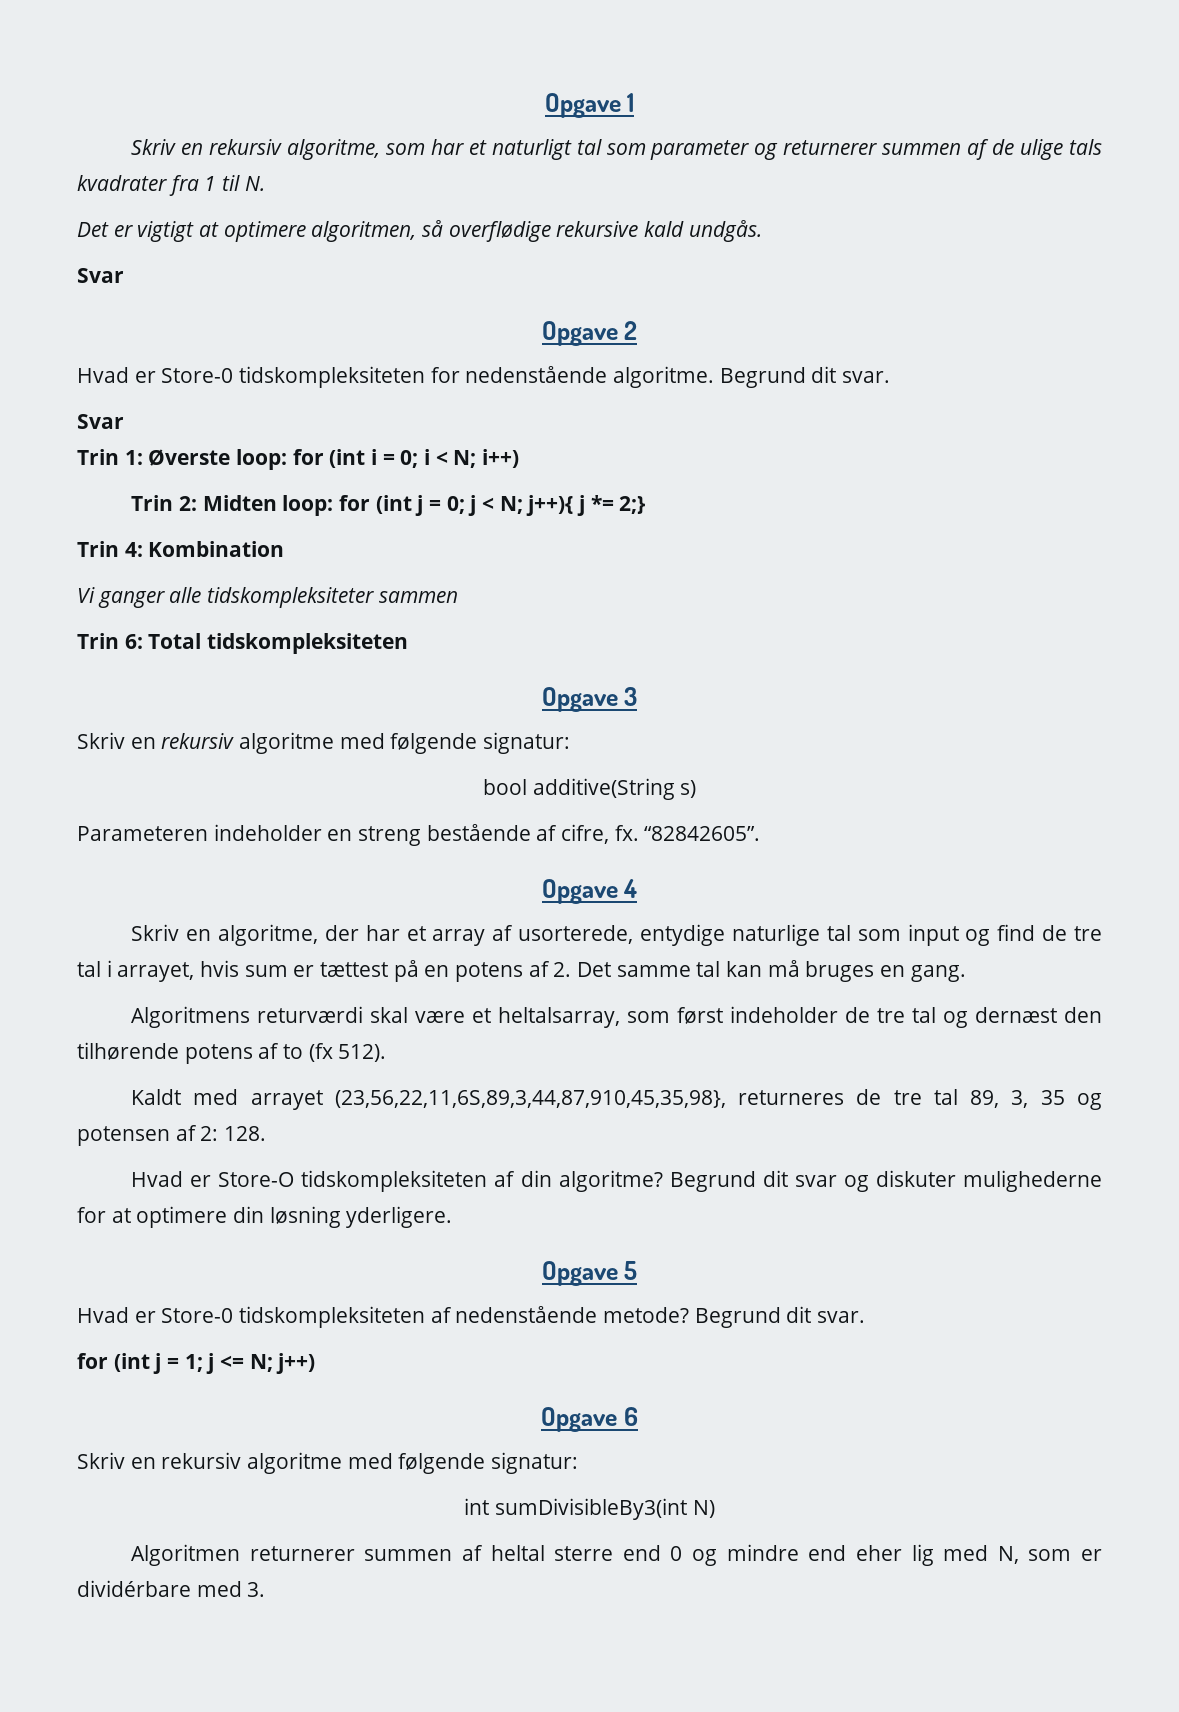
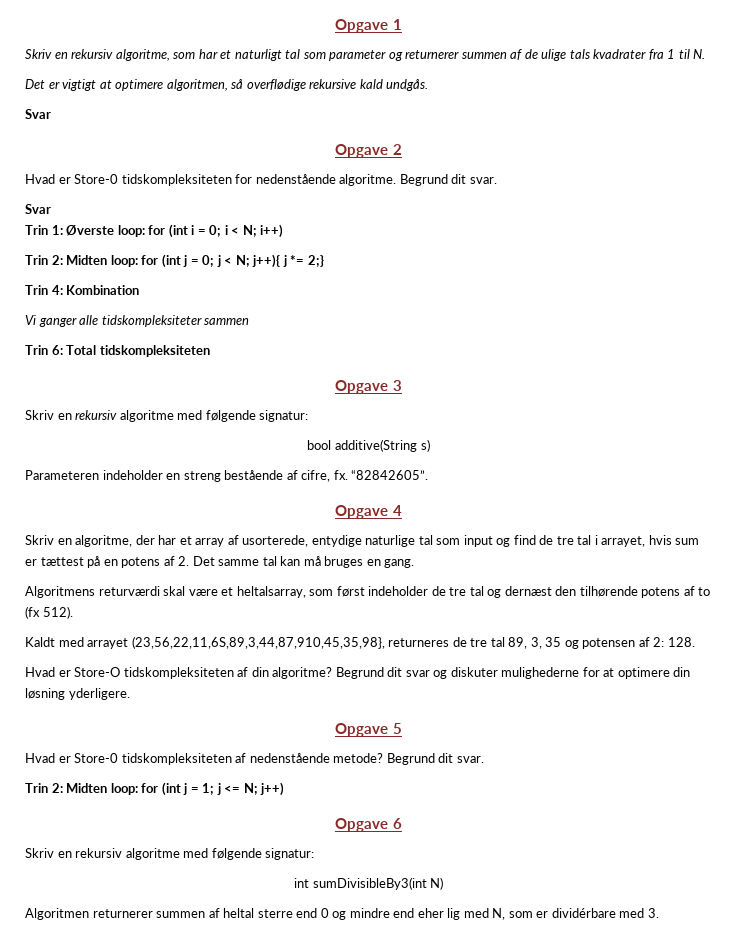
(866, 1317) none -> [25,783,138,795] Trin 2: Midten loop:

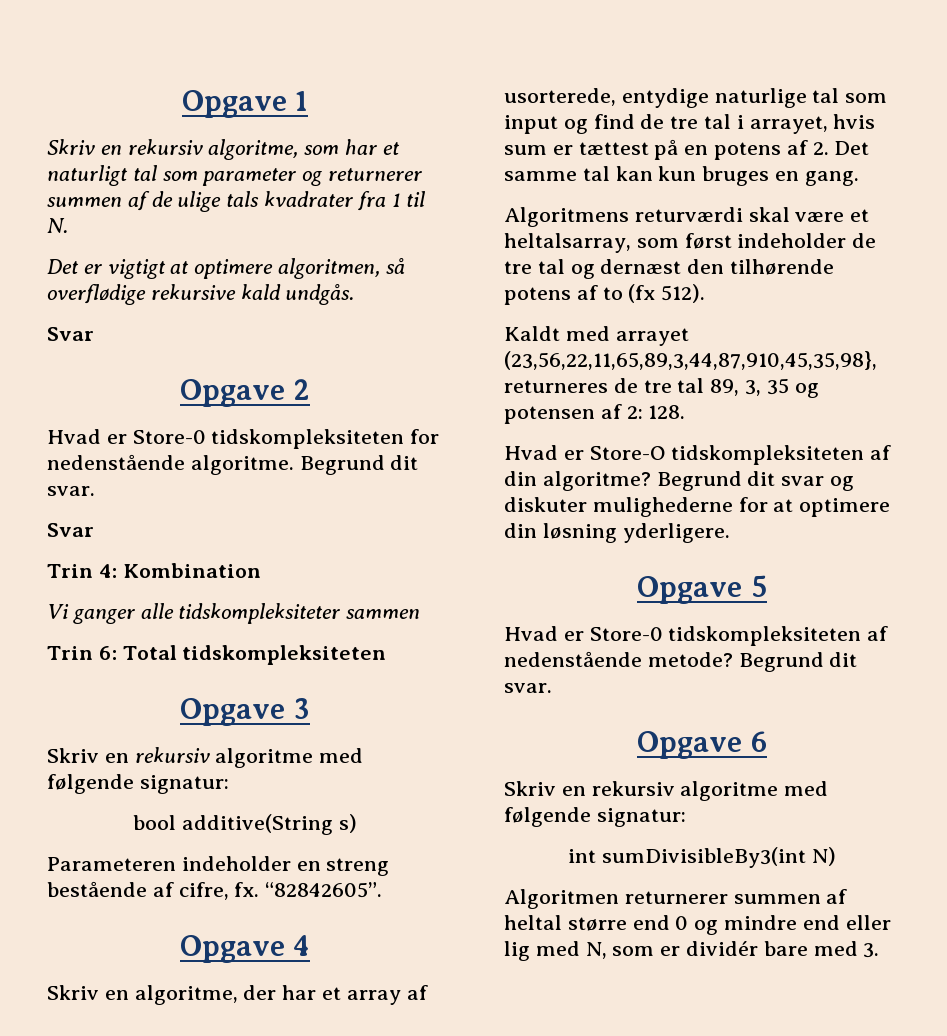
[25,224,284,238] [25,254,324,268] // Trin 1: Øverste loop: for (int i = 0; i < N; i++) // Trin 2: Midten loop: for (int j = 0; j < N; j++){ j *= 2;} -> (94, 530) none
[303,556,321,566] må -> [658,166,697,181] kun
[131,636,385,649] (23,56,22,11,6S,89,3,44,87,910,45,35,98}, -> [504,351,877,370] (23,56,22,11,65,89,3,44,87,910,45,35,98},
[25,782,285,796] // Trin 2: Midten loop: for (int j = 1; j <= N; j++) -> (552, 688) none
[257,909,293,918] sterre -> [567,917,627,931] større
[417,908,444,918] eher -> [845,915,891,930] eller
[551,908,616,918] dividérbare -> [686,941,808,956] dividér bare

